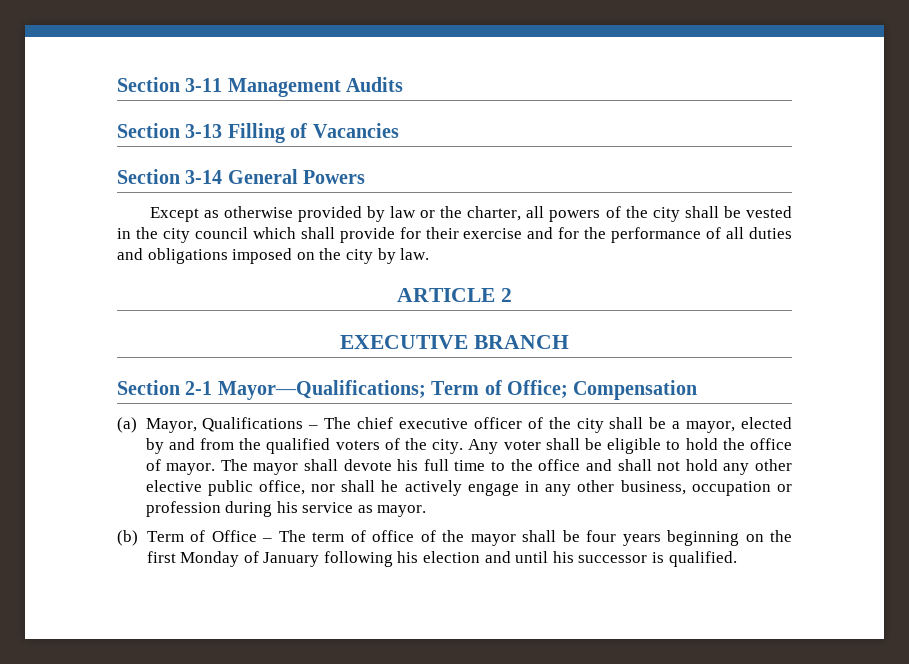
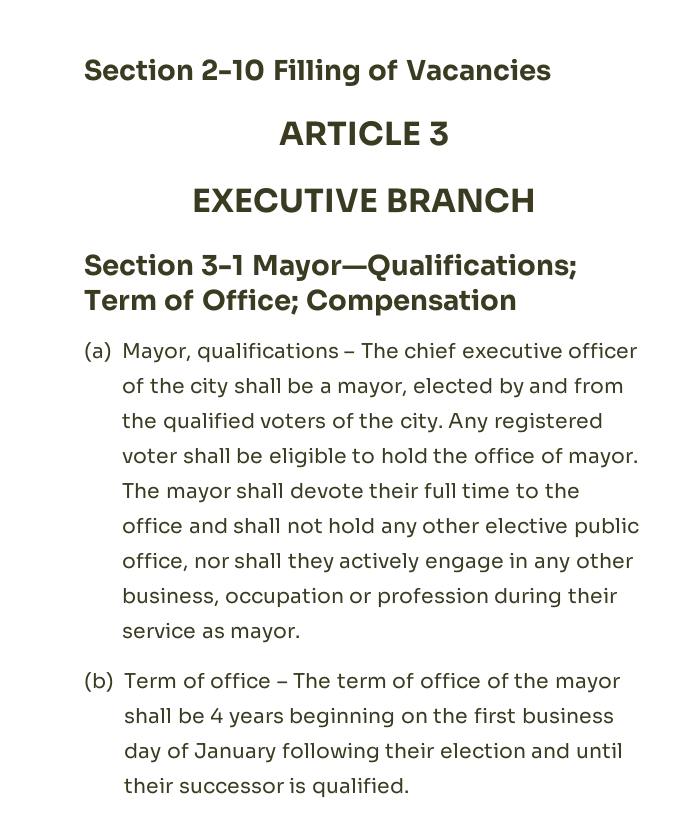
[117,77,404,97] [117,123,399,143] [117,169,366,184] [149,206,793,222] [117,227,792,243] [117,248,430,264] Section 3-11 Management Audits // Section 3-13 Filling of Vacancies // Section 3-14 General Powers // Except as otherwise provided by law or the charter, all powers of the city shall be vested in the city council which shall provide for their exercise and for the performance of all duties and obligations imposed on the city by law. -> [84,58,551,86] Section 2-10 Filling of Vacancies
[500,288,512,302] 2 -> [429,121,450,146] 3
[185,381,213,395] 2-1 -> [201,254,245,276] 3-1
[202,417,304,432] Qualifications -> [196,342,339,363] qualifications
(499, 446) none -> [493,412,603,433] registered
[397,459,419,471] his -> [369,482,419,499] their
[381,480,399,492] he -> [287,553,334,573] they
[276,501,298,513] his -> [567,587,617,604] their
[211,530,257,542] Office -> [210,672,272,689] office
[586,530,616,542] four -> [210,707,224,723] 4
[180,551,240,567] Monday -> [521,707,614,724] [124,743,162,763] business day
[397,551,419,563] his -> [385,742,435,759] their
[552,551,574,563] his -> [124,777,174,794] their

